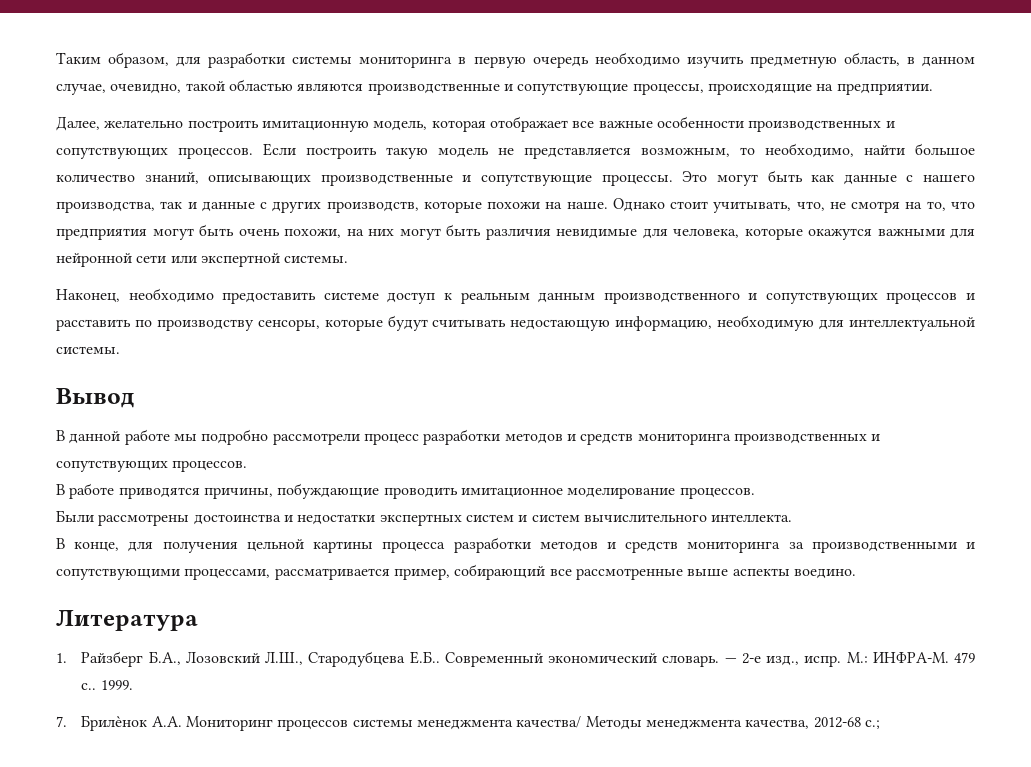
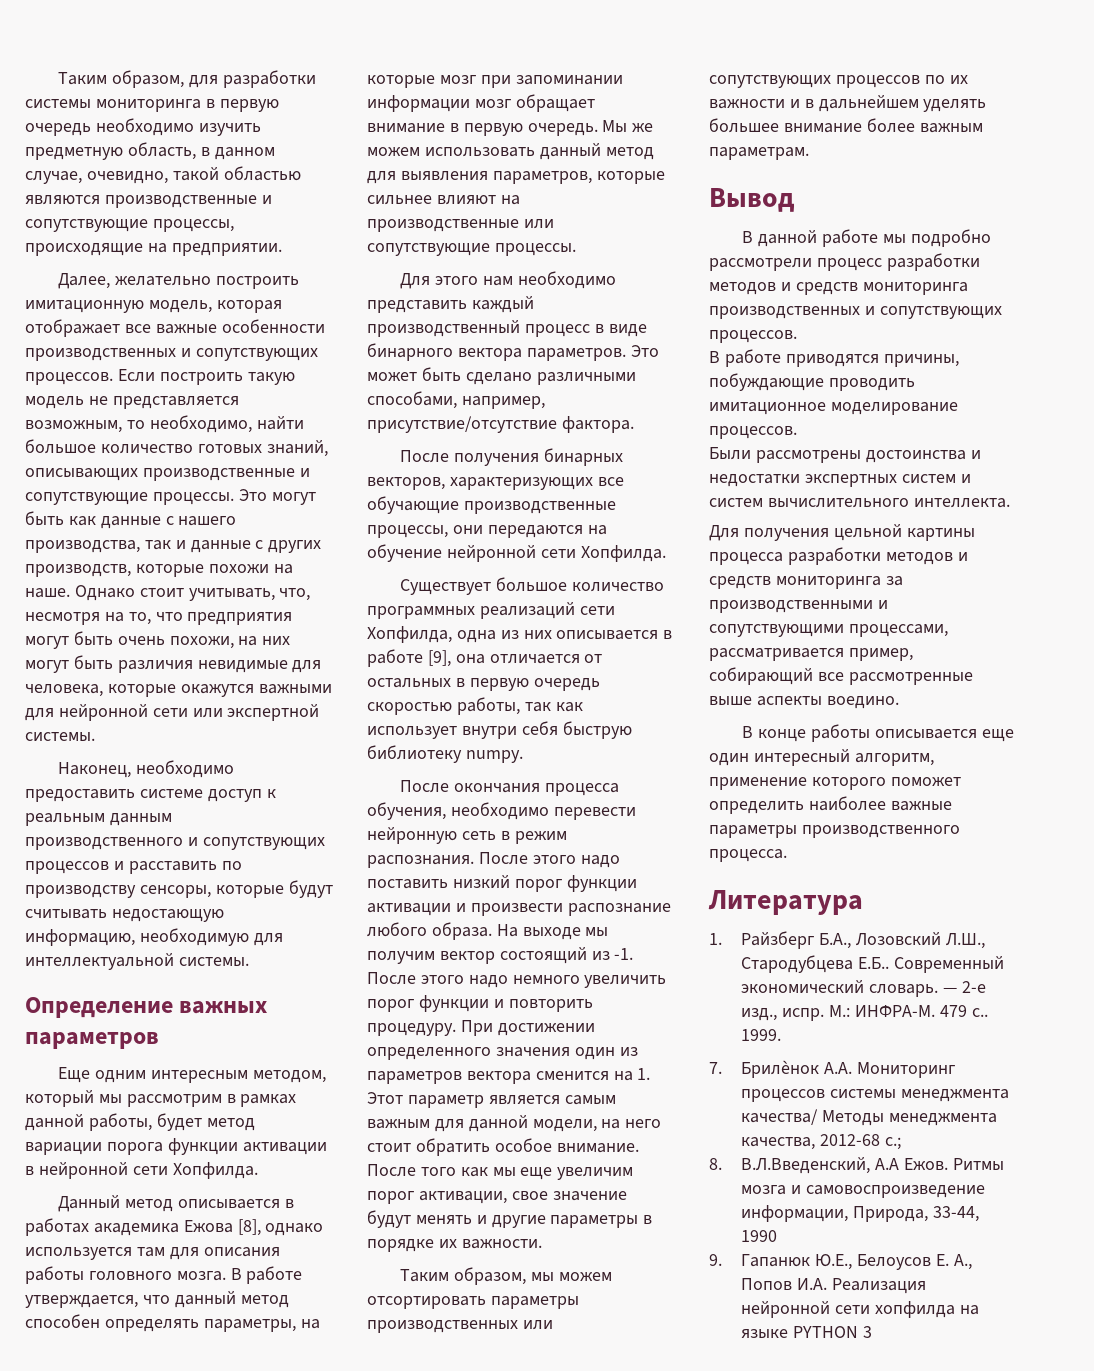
(135, 178) none -> [197,444,262,453] готовых
[829,201,901,213] не смотря -> [25,612,100,625] несмотря
(120, 350) none -> [25,997,268,1018] [25,1032,159,1049] [58,1067,326,1083] [25,1090,297,1107] [25,1113,255,1131] [25,1138,327,1155] [25,1162,258,1179] [58,1195,294,1212] [25,1218,324,1236] [25,1247,280,1260] [25,1266,303,1284] [25,1291,289,1308] [25,1314,320,1332] [367,75,623,88] [367,94,595,112] [367,120,654,136] [367,143,654,160] [367,171,665,184] [367,195,520,205] [367,219,554,232] [367,243,576,256] [400,271,616,289] [367,296,534,313] [367,320,647,337] [367,343,659,361] [367,367,636,385] [367,391,545,409] [367,416,634,433] [400,448,623,466] [367,477,624,490] [367,496,616,514] [367,525,607,538] [367,544,666,562] [400,577,664,595] [367,602,615,619] [367,626,673,643] [367,649,603,667] [367,678,600,691] [367,697,583,715] [367,721,632,739] [367,745,523,763] [400,780,619,796] [367,802,636,820] [367,827,567,844] [367,852,620,868] [367,875,637,892] [367,903,671,916] [367,922,609,940] [367,947,634,964] [367,972,667,988] [367,995,593,1012] [367,1020,595,1036] [367,1047,638,1060] [367,1068,651,1084] [367,1092,616,1108] [367,1115,662,1132] [367,1138,639,1156] [367,1164,634,1180] [367,1191,627,1204] [367,1210,653,1228] [367,1239,542,1252] [400,1267,612,1285] [367,1296,579,1309] [367,1320,553,1333] [709,75,968,88] [709,95,987,112] [709,118,983,133] [709,147,809,160] // Определение важных параметров // Еще одним интересным методом, который мы рассмотрим в рамках данной работы, будет метод вариации порога функции активации в нейронной сети Хопфилда. // Данный метод описывается в работах академика Ежова [8], однако используется там для описания работы головного мозга. В работе утверждается, что данный метод способен определять параметры, на которые мозг при запоминании информации мозг обращает внимание в первую очередь. Мы же можем использовать данный метод для выявления параметров, которые сильнее влияют на производственные или сопутствующие процессы. // Для этого нам необходимо представить каждый производственный процесс в виде бинарного вектора параметров. Это может быть сделано различными способами, например, присутствие/отсутствие фактора. // После получения бинарных векторов, характеризующих все обучающие производственные процессы, они передаются на обучение нейронной сети Хопфилда. // Существует большое количество программных реализаций сети Хопфилда, одна из них описывается в работе [9], она отличается от остальных в первую очередь скоростью работы, так как использует внутри себя быструю библиотеку numpy. // После окончания процесса обучения, необходимо перевести нейронную сеть в режим распознания. После этого надо поставить низкий порог функции активации и произвести распознание любого образа. На выходе мы получим вектор состоящий из -1. После этого надо немного увеличить порог функции и повторить процедуру. При достижении определенного значения один из параметров вектора сменится на 1. Этот параметр является самым важным для данной модели, на него стоит обратить особое внимание. После того как мы еще увеличим порог активации, свое значение будут менять и другие параметры в порядке их важности. // Таким образом, мы можем отсортировать параметры производственных или сопутствующих процессов по их важности и в дальнейшем уделять большее внимание более важным параметрам.
[56,538,154,552] В конце, для -> [709,525,739,541] Для
(856, 573) none -> [742,724,1014,742] [709,749,934,766] [709,777,961,790] [709,796,952,814] [709,825,960,838] [709,849,787,862] // В конце работы описывается еще один интересный алгоритм, применение которого поможет определить наиболее важные параметры производственного процесса.
(880, 724) none -> [709,1157,1004,1174] [741,1185,985,1198] [741,1205,979,1222] [741,1230,778,1242] [709,1254,972,1270] [741,1278,926,1294] [741,1301,979,1318] [741,1326,872,1338] // 8. В.Л.Введенский, А.А Ежов. Ритмы мозга и самовоспроизведение информации, Природа, 33-44, 1990 // 9. Гапанюк Ю.Е., Белоусов Е. А., Попов И.А. Реализация нейронной сети хопфилда на языке PYTHON 3

